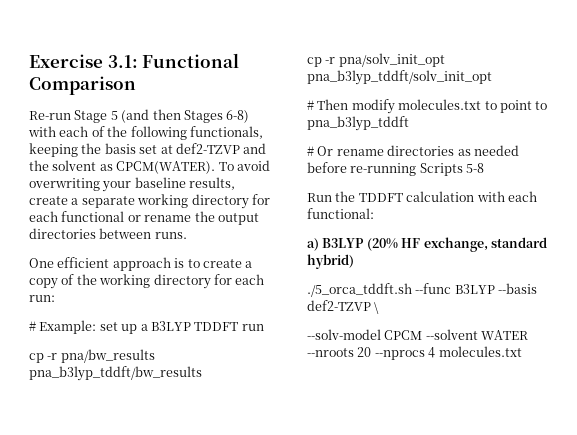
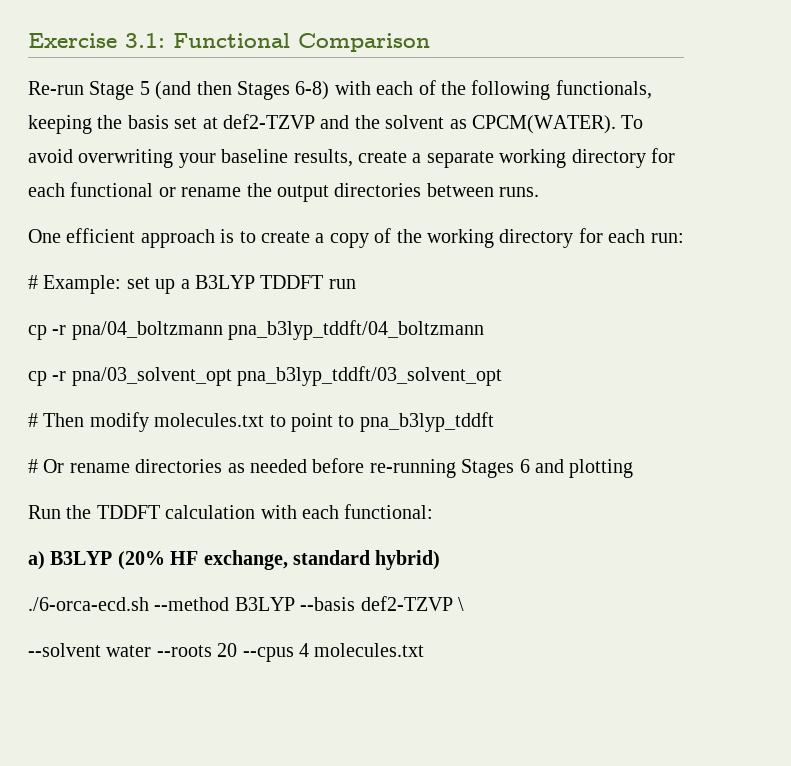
[60,349,155,363] [29,366,202,381] [307,53,445,67] [307,70,492,85] pna/bw_results pna_b3lyp_tddft/bw_results // cp -r pna/solv_init_opt pna_b3lyp_tddft/solv_init_opt -> [71,320,485,340] [28,366,503,386] pna/04_boltzmann pna_b3lyp_tddft/04_boltzmann // cp -r pna/03_solvent_opt pna_b3lyp_tddft/03_solvent_opt
[419,163,485,176] Scripts 5-8 -> [461,459,634,478] Stages 6 and plotting
[307,283,452,297] ./5_orca_tddft.sh --func -> [28,597,230,611] ./6-orca-ecd.sh --method
[307,329,529,340] [307,347,425,360] --solv-model CPCM --solvent WATER --nroots 20 --nprocs -> [28,643,294,662] --solvent water --roots 20 --cpus

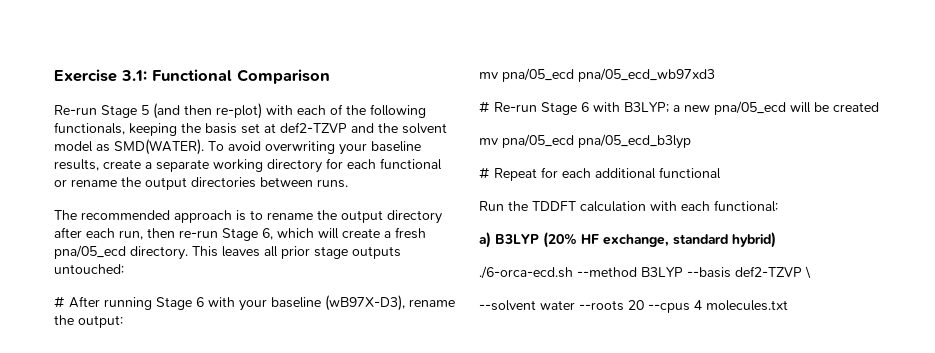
[237,81,330,100] Stages 6-8) -> [216,103,262,119] re-plot)
[449,115,616,134] as CPCM(WATER). -> [54,139,204,155] model as SMD(WATER).
[28,228,136,243] One efficient -> [54,210,170,220] The recommended
[261,228,684,248] [28,275,356,294] [28,320,485,340] [28,366,503,386] [28,412,494,432] [28,458,634,478] create a copy of the working directory for each run: // # Example: set up a B3LYP TDDFT run // cp -r pna/04_boltzmann pna_b3lyp_tddft/04_boltzmann // cp -r pna/03_solvent_opt pna_b3lyp_tddft/03_solvent_opt // # Then modify molecules.txt to point to pna_b3lyp_tddft // # Or rename directories as needed before re-running Stages 6 and plotting -> [267,210,442,224] [54,227,426,241] [54,245,401,260] [54,264,124,274] [54,295,455,311] [54,315,123,328] [479,68,715,82] [479,101,879,115] [479,134,691,149] [479,167,721,181] rename the output directory after each run, then re-run Stage 6, which will create a fresh pna/05_ecd directory. This leaves all prior stage outputs untouched: // # After running Stage 6 with your baseline (wB97X-D3), rename the output: // mv pna/05_ecd pna/05_ecd_wb97xd3 // # Re-run Stage 6 with B3LYP; a new pna/05_ecd will be created // mv pna/05_ecd pna/05_ecd_b3lyp // # Repeat for each additional functional

